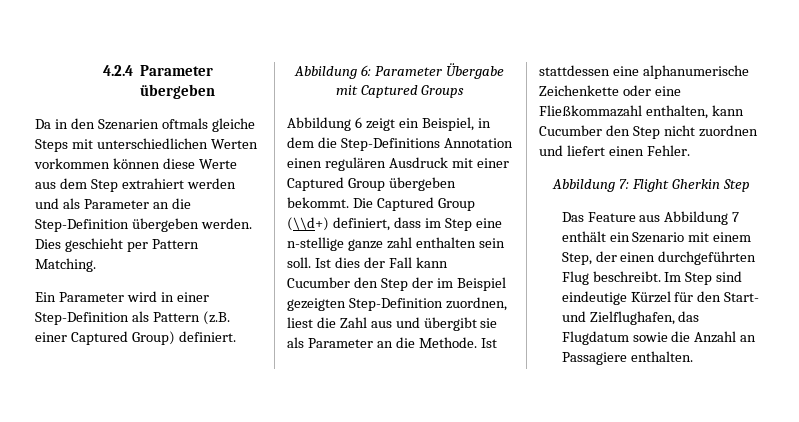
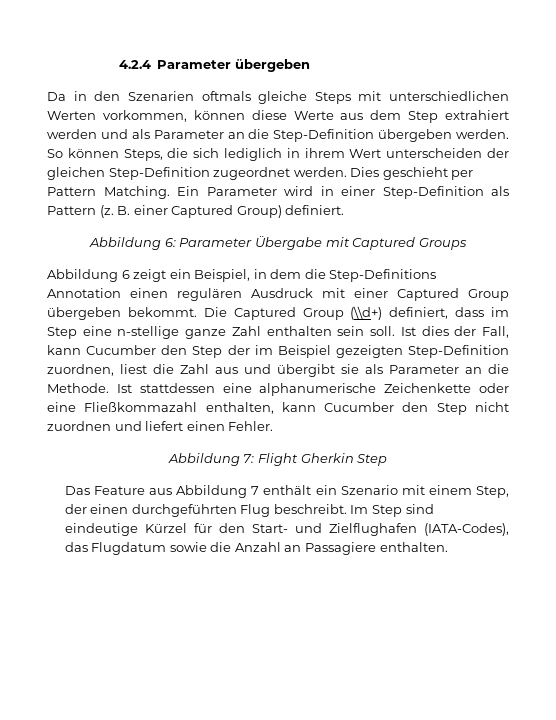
[34,158,110,169] vorkommen -> [102,110,187,122] vorkommen,
(252, 223) none -> [47,148,510,161] [47,167,347,180] So können Steps, die sich lediglich in ihrem Wert unterscheiden der gleichen Step-Definition zugeordnet werden.
(96, 265) // -> (170, 192) none
[202,311,230,325] (z.B. -> [99,205,131,218] (z. B.
[386,237,412,249] zahl -> [231,326,261,336] Zahl
[388,257,412,268] Fall -> [482,326,510,338] Fall,
[589,311,675,325] Zielflughafen, -> [328,523,509,536] Zielflughafen (IATA-Codes),

